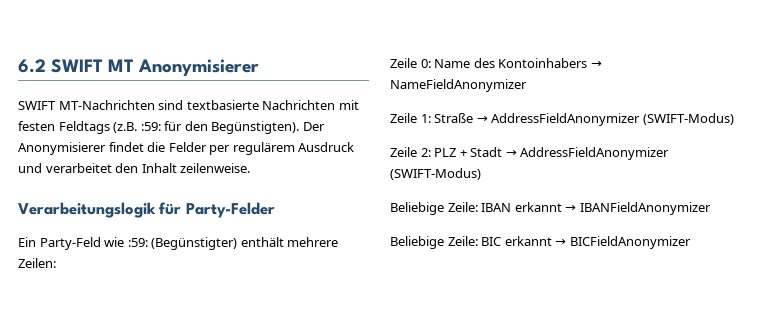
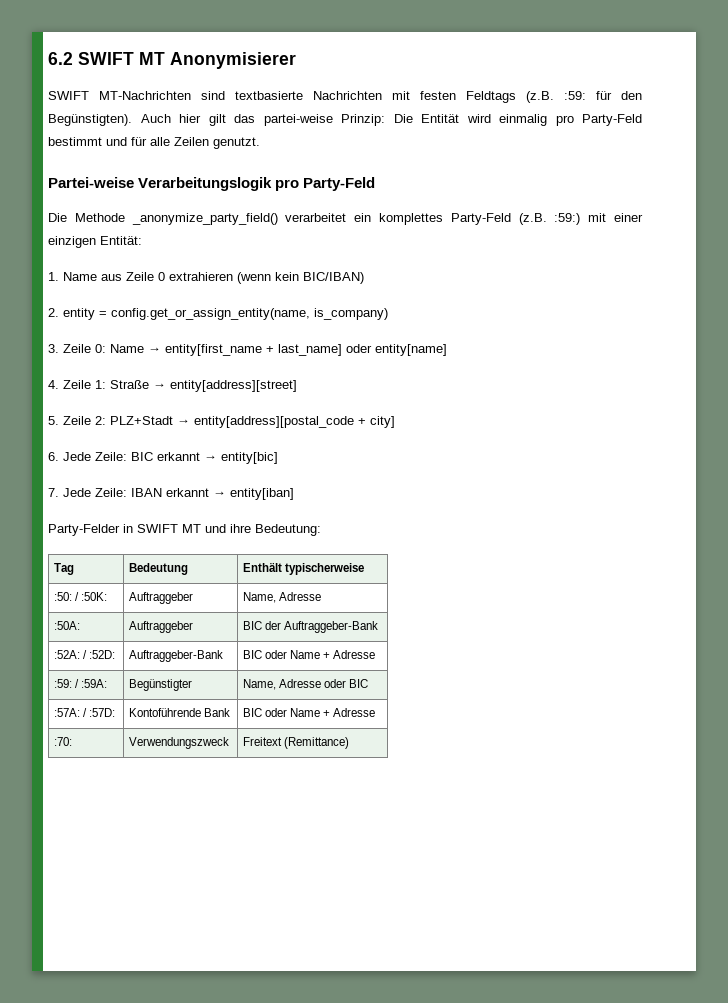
[302,122,325,131] [18,142,355,155] [18,163,251,173] [18,202,275,218] [18,237,339,250] [18,258,56,268] [390,58,602,68] [390,79,527,92] [390,113,734,126] [390,147,670,160] [390,168,481,180] [390,202,711,215] [390,236,691,249] Der Anonymisierer findet die Felder per regulärem Ausdruck und verarbeitet den Inhalt zeilenweise. // Verarbeitungslogik für Party-Felder // Ein Party-Feld wie :59: (Begünstigter) enthält mehrere Zeilen: // Zeile 0: Name des Kontoinhabers → NameFieldAnonymizer // Zeile 1: Straße → AddressFieldAnonymizer (SWIFT-Modus) // Zeile 2: PLZ + Stadt → AddressFieldAnonymizer (SWIFT-Modus) // Beliebige Zeile: IBAN erkannt → IBANFieldAnonymizer // Beliebige Zeile: BIC erkannt → BICFieldAnonymizer -> [140,114,642,126] [48,137,260,149] [48,177,376,191] [48,213,643,225] [48,236,142,248] [48,272,364,284] [48,308,388,320] [48,344,447,356] [48,380,297,392] [48,416,395,428] [48,452,278,464] [48,488,294,500] [48,524,321,536] [53,563,74,575] [128,563,188,575] [242,562,364,575] [53,592,107,601] [128,592,193,604] [242,592,321,603] [53,621,80,630] [128,621,193,633] [242,621,378,633] [53,650,115,659] [128,650,223,662] [242,650,376,659] [53,679,107,688] [128,679,192,691] [242,679,368,690] [53,708,115,717] [128,708,230,717] [242,708,376,717] [53,737,72,746] [128,737,229,749] [242,737,349,749] Auch hier gilt das partei-weise Prinzip: Die Entität wird einmalig pro Party-Feld bestimmt und für alle Zeilen genutzt. // Partei-weise Verarbeitungslogik pro Party-Feld // Die Methode _anonymize_party_field() verarbeitet ein komplettes Party-Feld (z.B. :59:) mit einer einzigen Entität: // 1. Name aus Zeile 0 extrahieren (wenn kein BIC/IBAN) // 2. entity = config.get_or_assign_entity(name, is_company) // 3. Zeile 0: Name → entity[first_name + last_name] oder entity[name] // 4. Zeile 1: Straße → entity[address][street] // 5. Zeile 2: PLZ+Stadt → entity[address][postal_code + city] // 6. Jede Zeile: BIC erkannt → entity[bic] // 7. Jede Zeile: IBAN erkannt → entity[iban] // Party-Felder in SWIFT MT und ihre Bedeutung: // Tag | Bedeutung | Enthält typischerweise // :50: / :50K: | Auftraggeber | Name, Adresse // :50A: | Auftraggeber | BIC der Auftraggeber-Bank // :52A: / :52D: | Auftraggeber-Bank | BIC oder Name + Adresse // :59: / :59A: | Begünstigter | Name, Adresse oder BIC // :57A: / :57D: | Kontoführende Bank | BIC oder Name + Adresse // :70: | Verwendungszweck | Freitext (Remittance)

